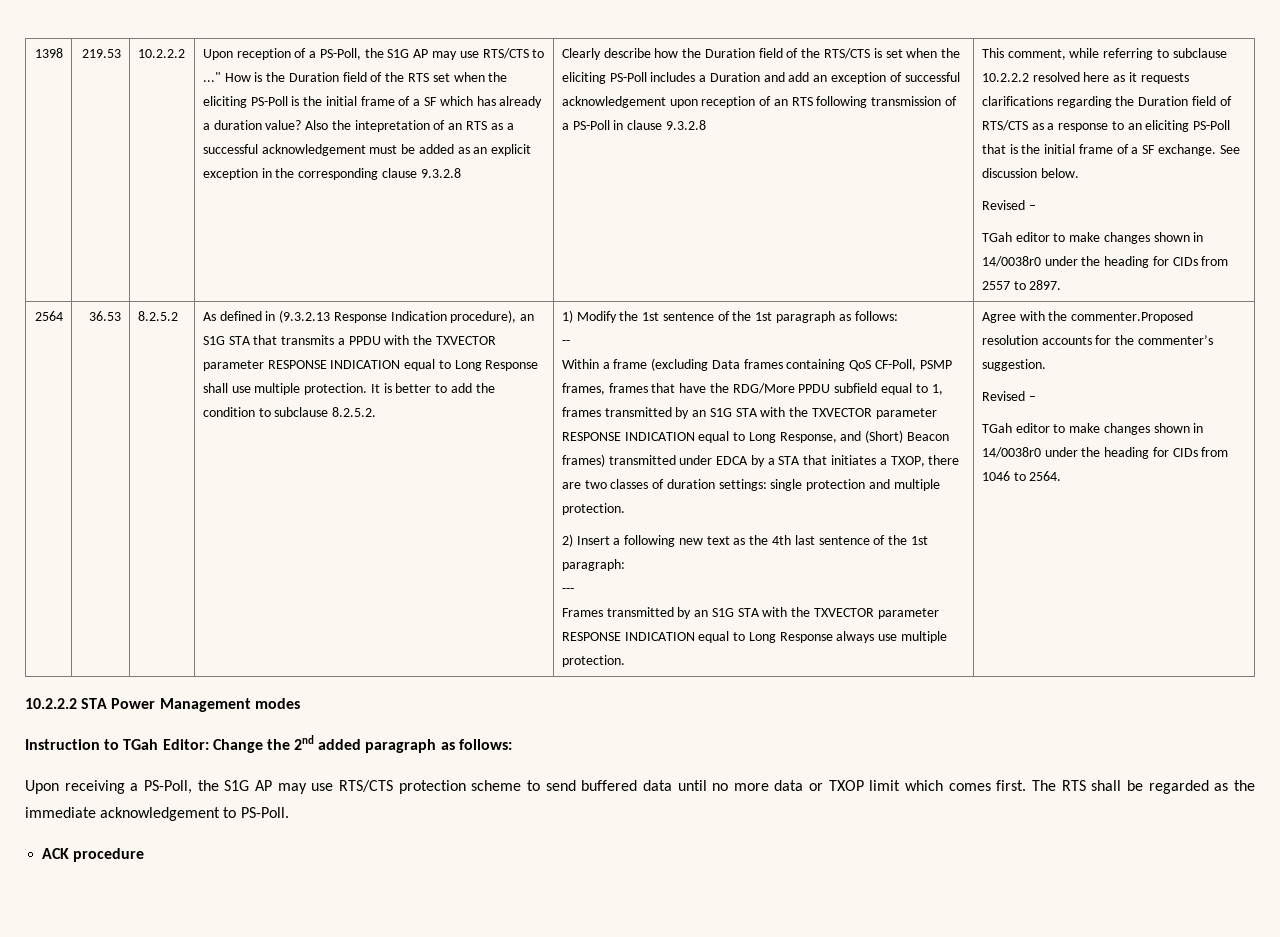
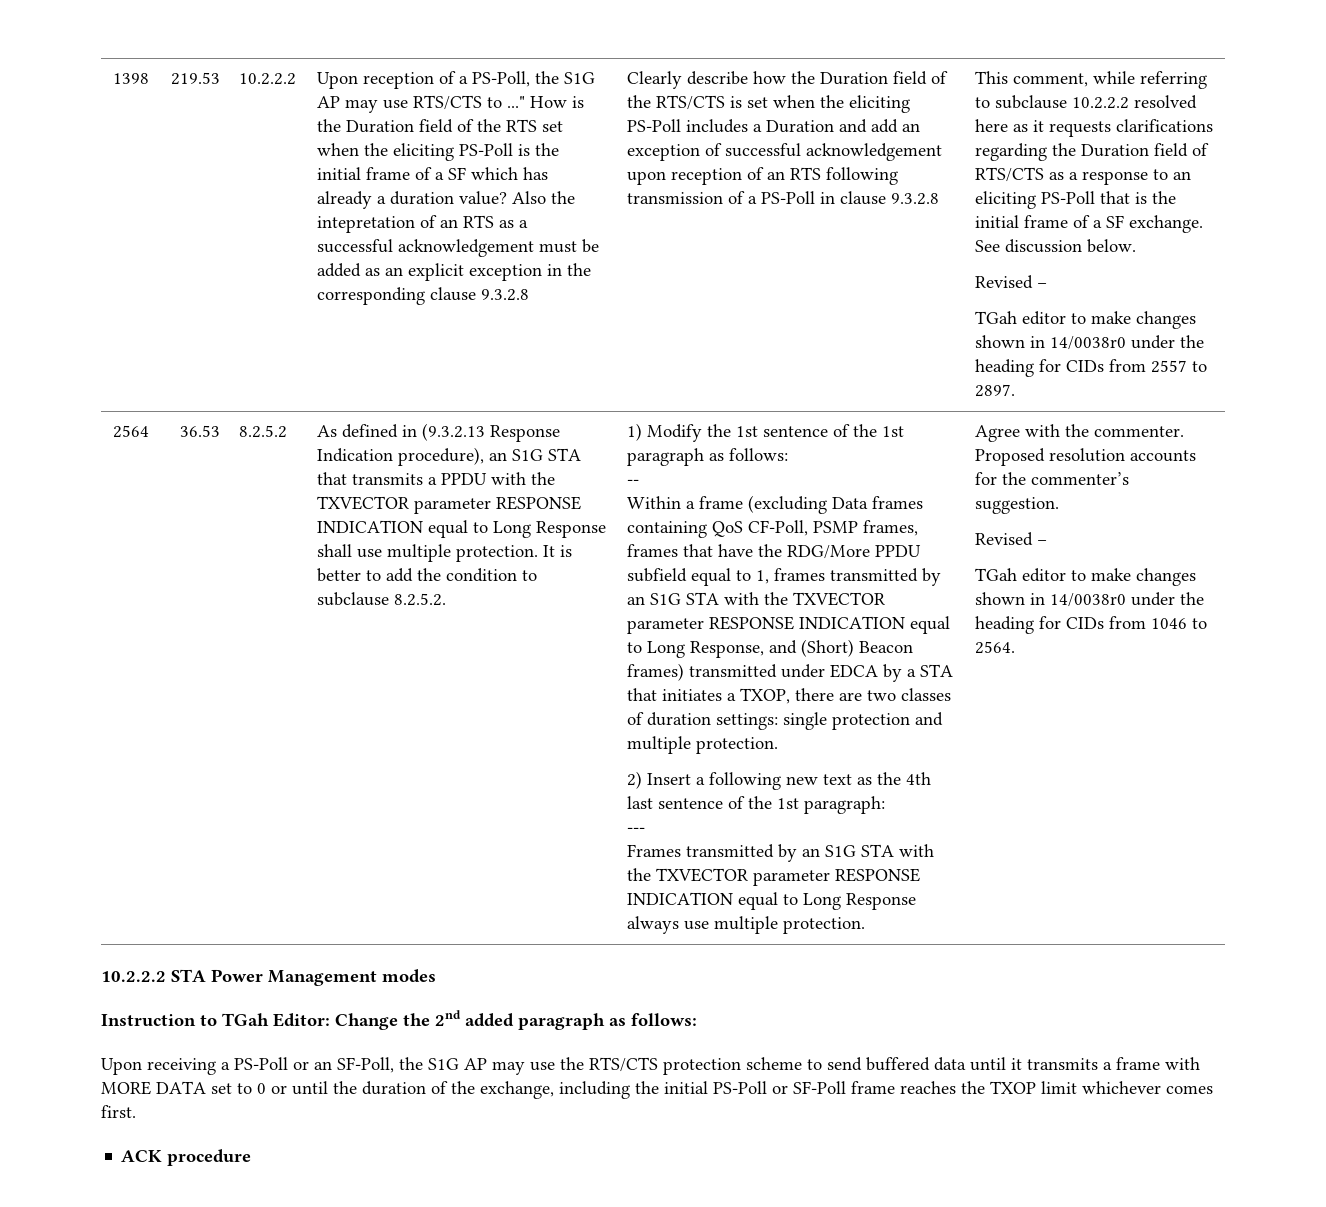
[1071,311,1194,323] commenter.Proposed -> [1094,426,1185,437] [975,448,1046,466] commenter. Proposed
[143,780,334,794] PS-Poll, the S1G AP may use -> [234,1057,584,1075] PS-Poll or an SF-Poll, the S1G AP may use the
[712,780,824,791] no more data or -> [1011,1057,1200,1070] [101,1081,985,1099] it transmits a frame with MORE DATA set to 0 or until the duration of the exchange, including the initial PS-Poll or SF-Poll frame reaches the
[905,780,944,791] which -> [1082,1081,1161,1094] whichever
[1032,780,1255,794] [25,807,289,821] The RTS shall be regarded as the immediate acknowledgement to PS-Poll. -> (136, 1111) none

